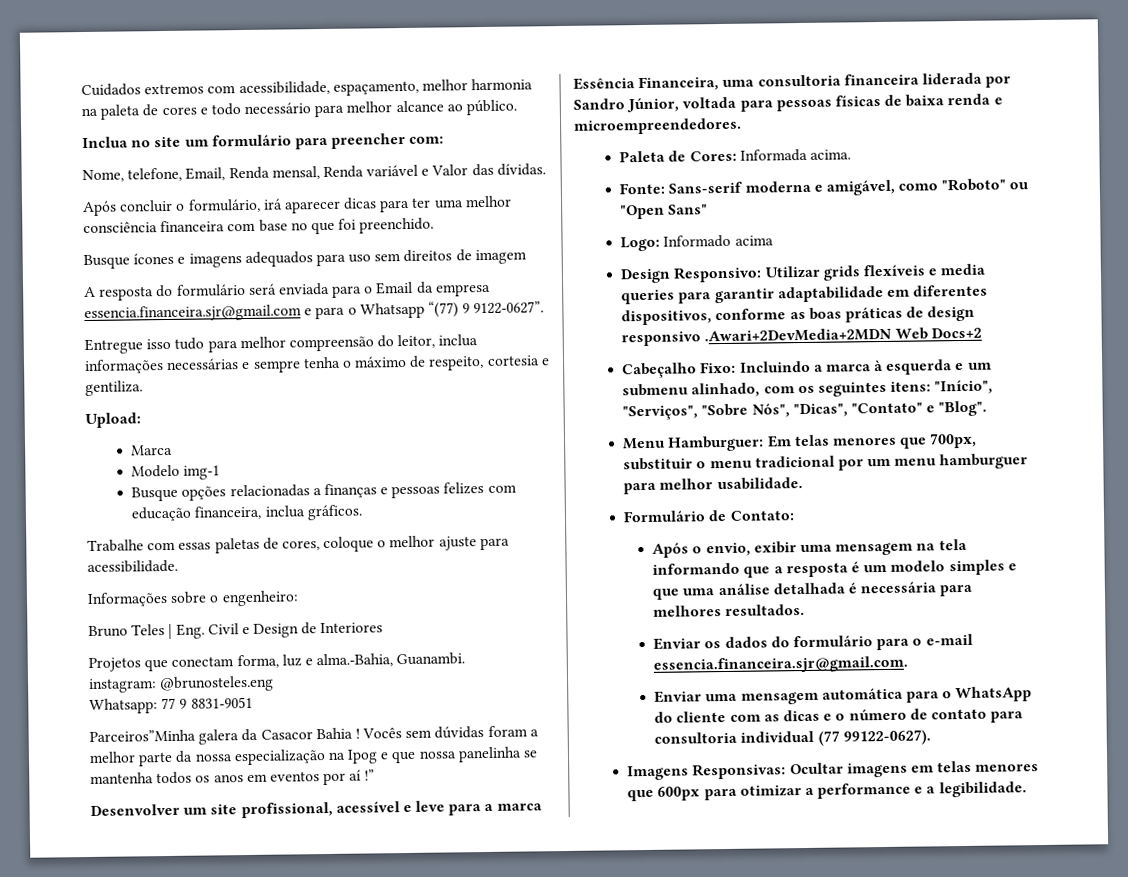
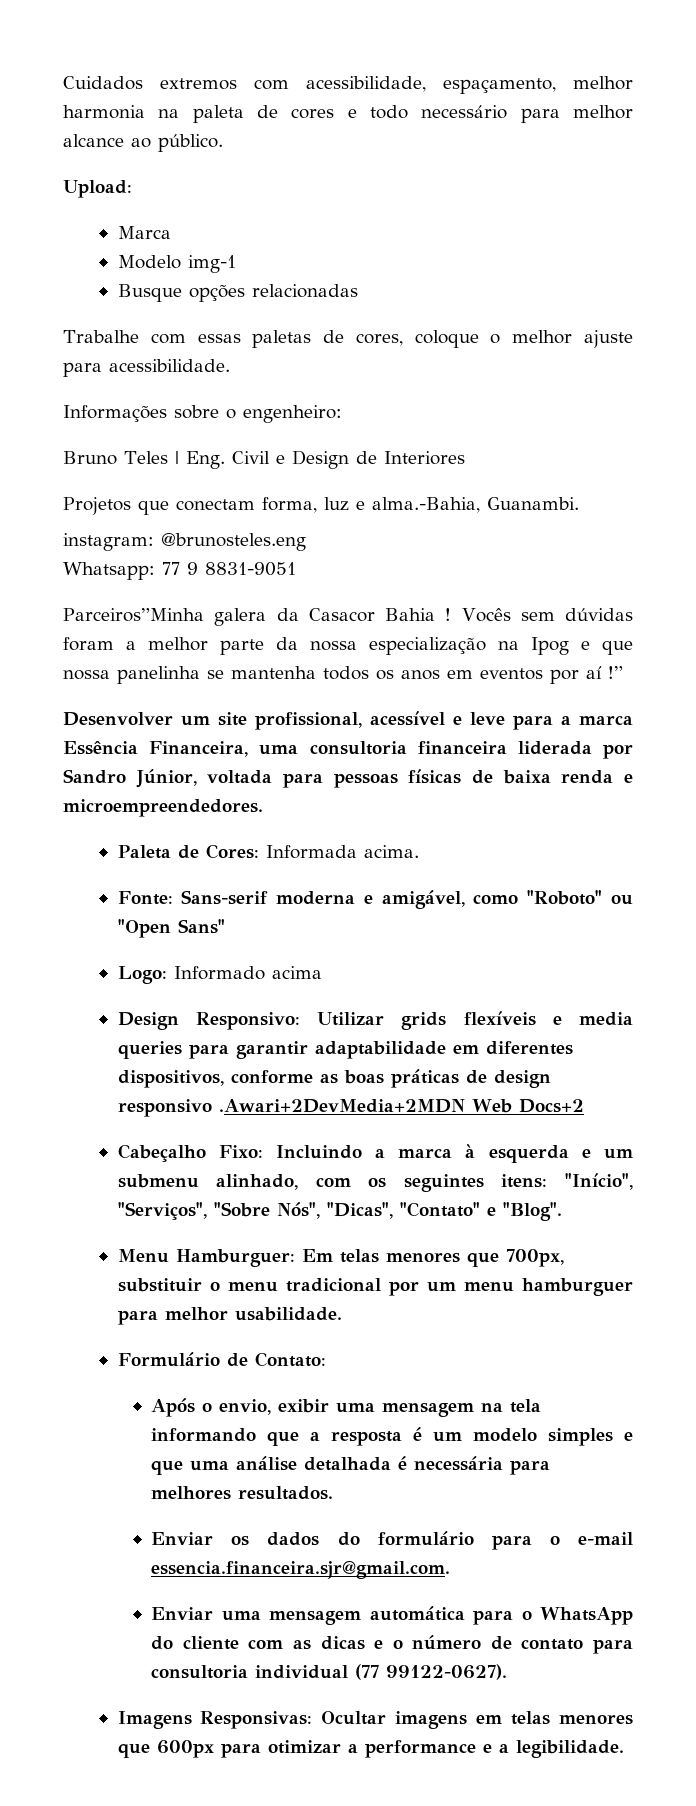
[82,132,445,150] [82,163,546,183] [82,195,512,217] [83,217,435,235] [83,249,527,270] [84,281,491,301] [84,301,545,323] [84,334,479,355] [84,355,550,375] [85,380,143,397] // Inclua no site um formulário para preencher com: // Nome, telefone, Email, Renda mensal, Renda variável e Valor das dívidas. // Após concluir o formulário, irá aparecer dicas para ter uma melhor consciência financeira com base no que foi preenchido. // Busque ícones e imagens adequados para uso sem direitos de imagem // A resposta do formulário será enviada para o Email da empresa essencia.financeira.sjr@gmail.com e para o Whatsapp “(77) 9 9122-0627”. // Entregue isso tudo para melhor compreensão do leitor, inclua informações necessárias e sempre tenha o máximo de respeito, cortesia e gentiliza. -> (223, 143) none
[312,482,517,499] [131,504,363,522] a finanças e pessoas felizes com educação financeira, inclua gráficos. -> (358, 291) none

